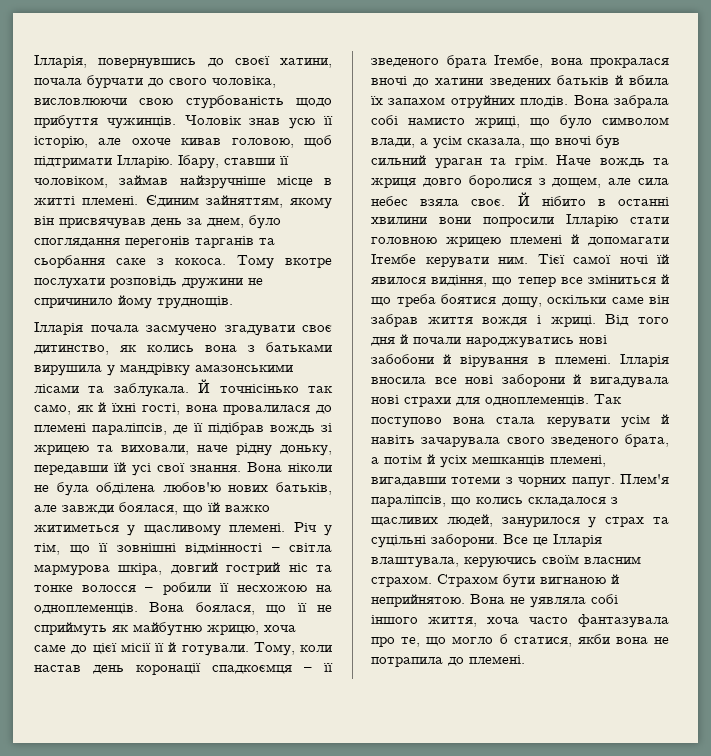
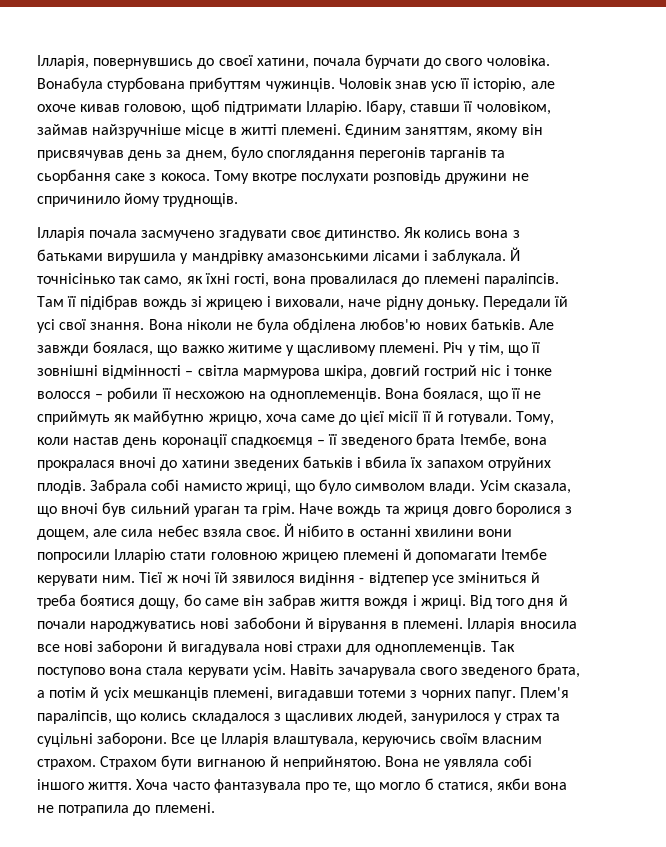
[212,76,276,88] [34,95,332,109] [34,115,98,129] чоловіка, висловлюючи свою стурбованість щодо прибуття -> [486,55,550,66] [37,77,262,92] чоловіка. Вонабула стурбована прибуттям
[205,195,283,208] зайняттям, -> [405,127,473,138] заняттям,
[34,345,137,355] дитинство, як -> [324,227,422,241] дитинство. Як
[88,386,105,393] та -> [424,250,429,261] і
[98,402,107,412] й -> (203, 280) none
[92,423,188,435] параліпсів, де -> [483,273,559,287] [37,296,64,307] параліпсів. Там
[97,445,113,452] та -> [267,296,272,307] і
[280,445,332,456] [34,465,108,475] доньку, передавши -> [426,296,552,310] доньку. Передали
[276,482,332,495] [34,505,57,512] батьків, але -> [470,318,555,330] батьків. Але
[207,502,270,512] [34,524,119,532] їй важко житиметься -> [181,345,282,353] важко житиме
[316,565,332,572] та -> [505,365,510,376] і
[614,75,623,85] й -> [357,457,362,468] і
[573,95,669,108] Вона забрала -> [90,479,148,494] Забрала
[371,136,462,149] влади, а усім -> [429,480,510,494] влади. Усім
[573,255,611,264] самої -> [166,575,178,583] ж
[371,275,583,287] явилося видіння, що тепер все -> [232,572,454,586] зявилося видіння - відтепер усе
[371,297,391,306] що -> (541, 577) none
[547,295,606,304] оскільки -> [183,594,201,606] бо
[620,414,669,428] [371,435,415,444] усім й навіть -> [252,664,334,678] усім. Навіть
[428,617,519,627] життя, хоча -> [88,779,169,790] життя. Хоча

